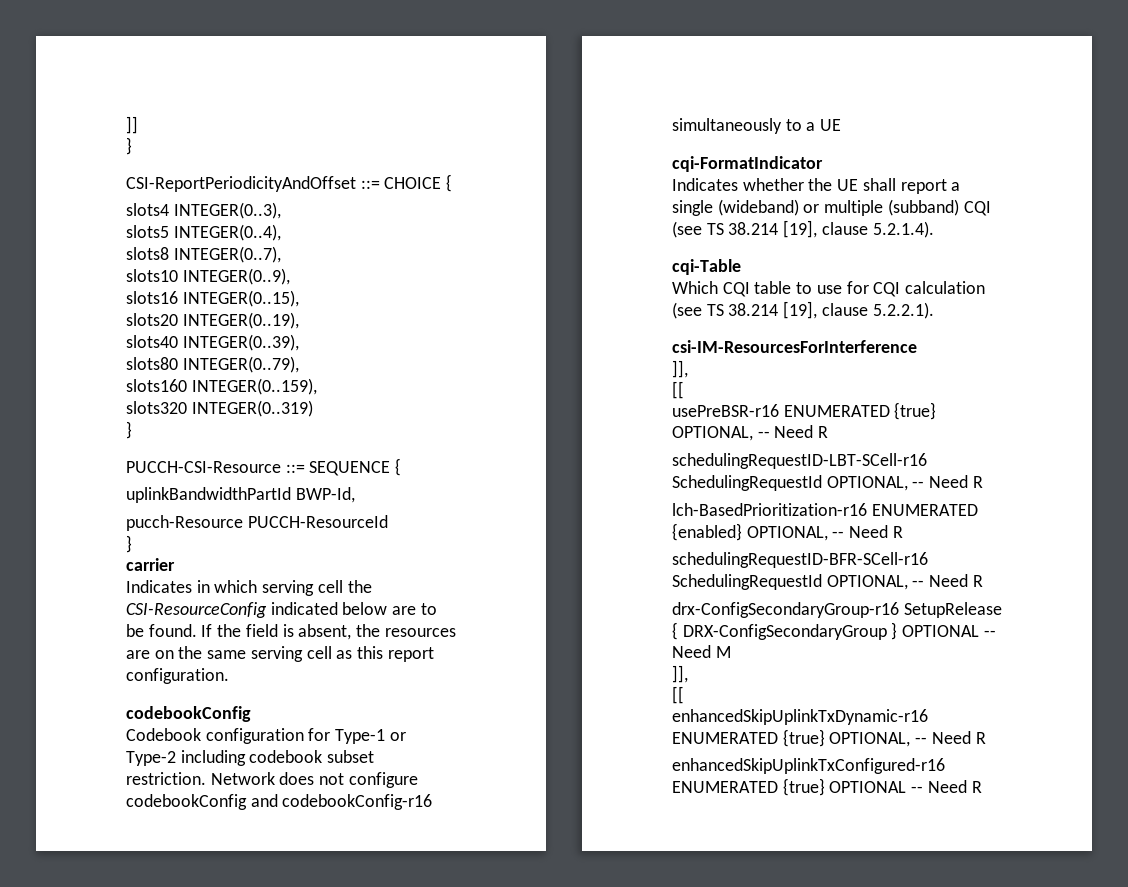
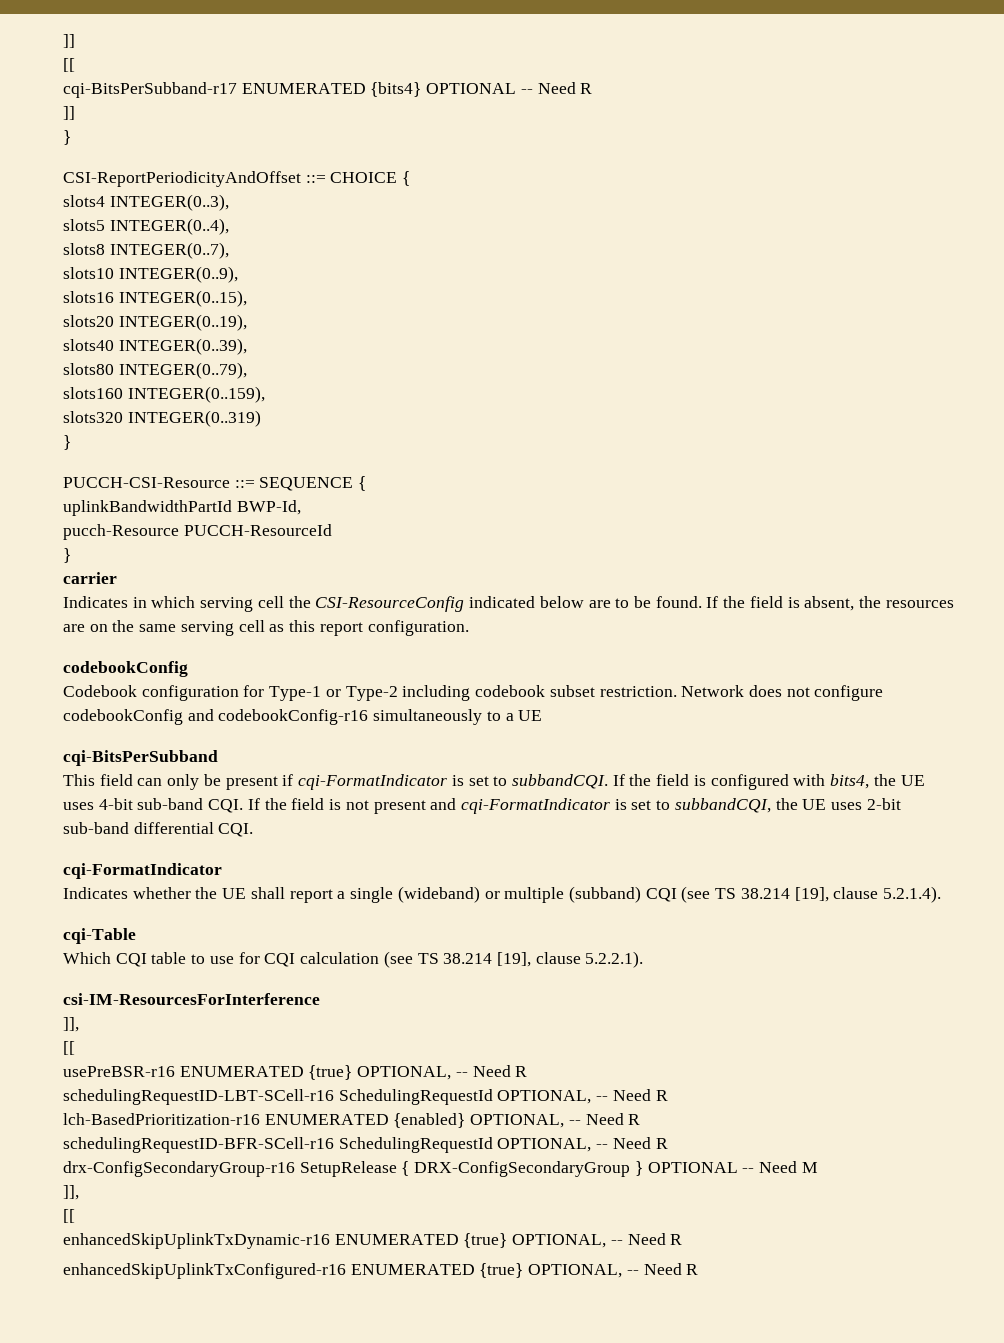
[126,116,138,134] ]] -> [63,34,75,48] [63,58,75,72] [63,82,593,98] [63,106,75,120] ]] // [[ // cqi-BitsPerSubband-r17 ENUMERATED {bits4} OPTIONAL -- Need R // ]]
(842, 125) none -> [63,750,218,766] [63,774,925,790] [63,798,901,814] [63,822,254,837] // cqi-BitsPerSubband // This field can only be present if cqi-FormatIndicator is set to subbandCQI. If the field is configured with bits4, the UE uses 4-bit sub-band CQI. If the field is not present and cqi-FormatIndicator is set to subbandCQI, the UE uses 2-bit sub-band differential CQI.
[829,781,907,793] OPTIONAL -> [528,1264,623,1278] OPTIONAL,

